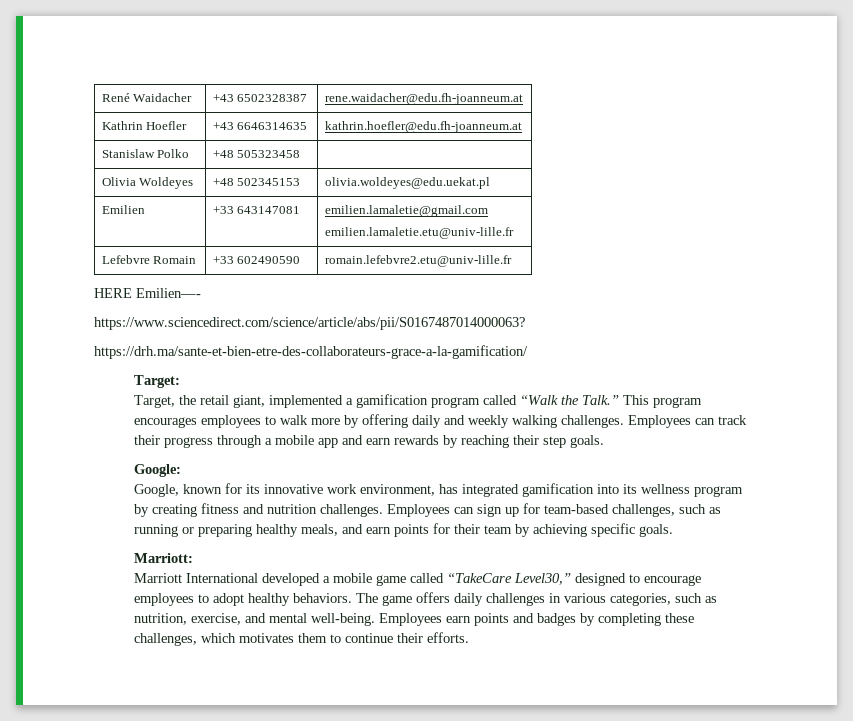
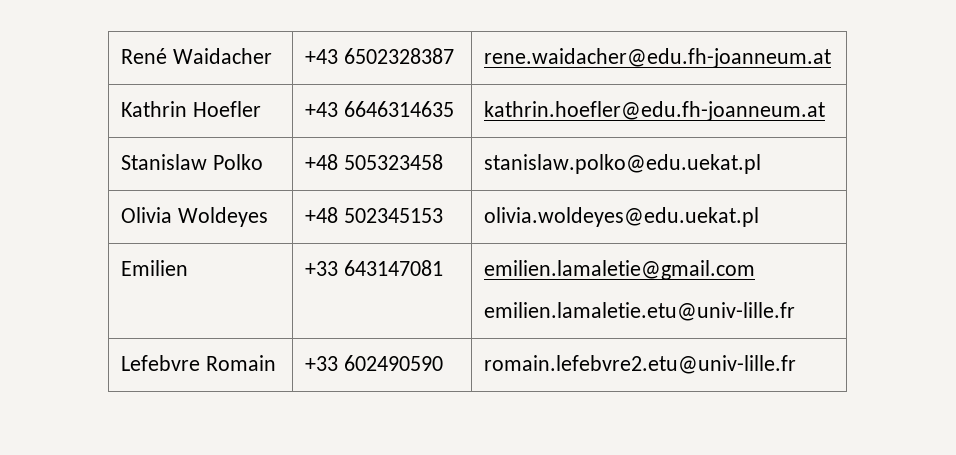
(301, 154) none -> [484,154,762,174] stanislaw.polko@edu.uekat.pl
[94,288,201,298] [94,317,525,330] [94,345,528,359] [134,375,181,388] [134,394,703,408] [134,414,748,428] [134,435,605,448] [134,464,182,477] [134,483,744,497] [134,503,722,517] [134,523,674,537] [134,553,194,563] [134,573,702,586] [134,592,718,606] [134,613,695,626] [134,632,470,646] // HERE Emilien—- // https://www.sciencedirect.com/science/article/abs/pii/S0167487014000063? // https://drh.ma/sante-et-bien-etre-des-collaborateurs-grace-a-la-gamification/ // Target: // Target, the retail giant, implemented a gamification program called “Walk the Talk.” This program encourages employees to walk more by offering daily and weekly walking challenges. Employees can track their progress through a mobile app and earn rewards by reaching their step goals. // Google: // Google, known for its innovative work environment, has integrated gamification into its wellness program by creating fitness and nutrition challenges. Employees can sign up for team-based challenges, such as running or preparing healthy meals, and earn points for their team by achieving specific goals. // Marriott: // Marriott International developed a mobile game called “TakeCare Level30,” designed to encourage employees to adopt healthy behaviors. The game offers daily challenges in various categories, such as nutrition, exercise, and mental well-being. Employees earn points and badges by completing these challenges, which motivates them to continue their efforts. -> (797, 364) none

